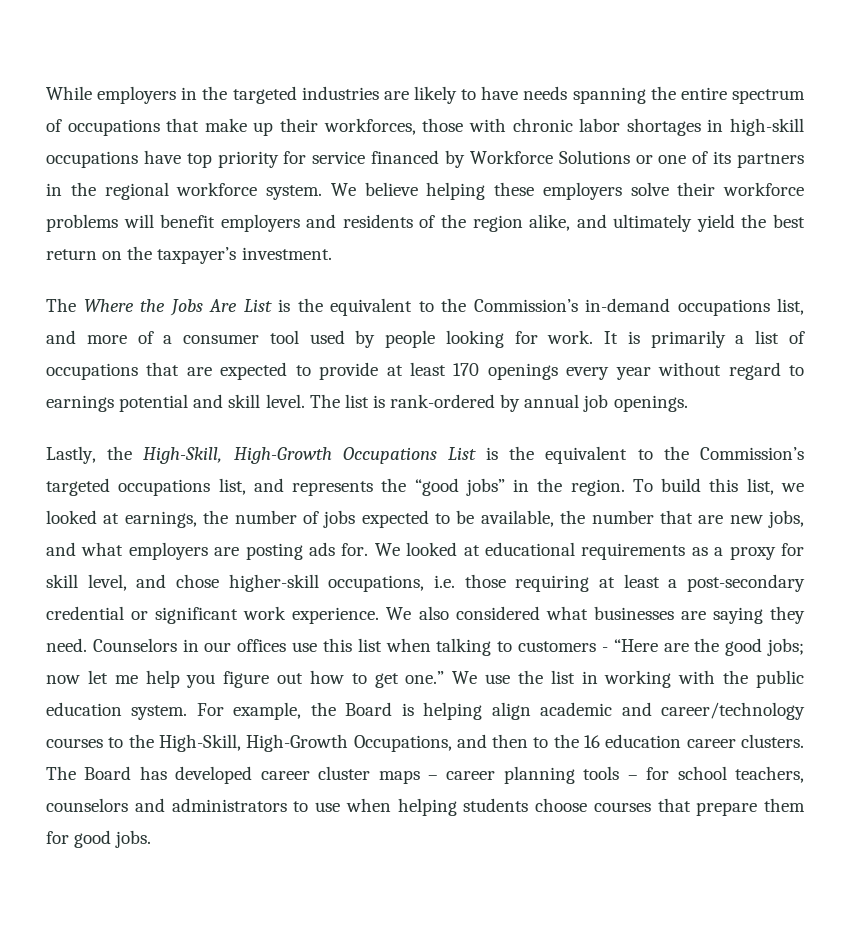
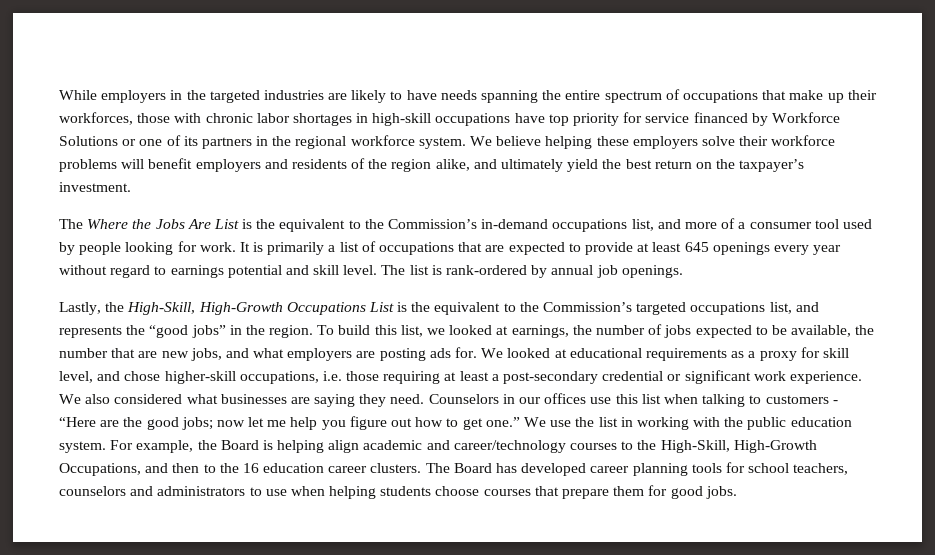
[453,363,480,376] 170 -> [684,242,709,252] 645
[318,766,496,784] cluster maps – career -> (630, 469) none
[627,775,638,780] – -> (722, 468) none

